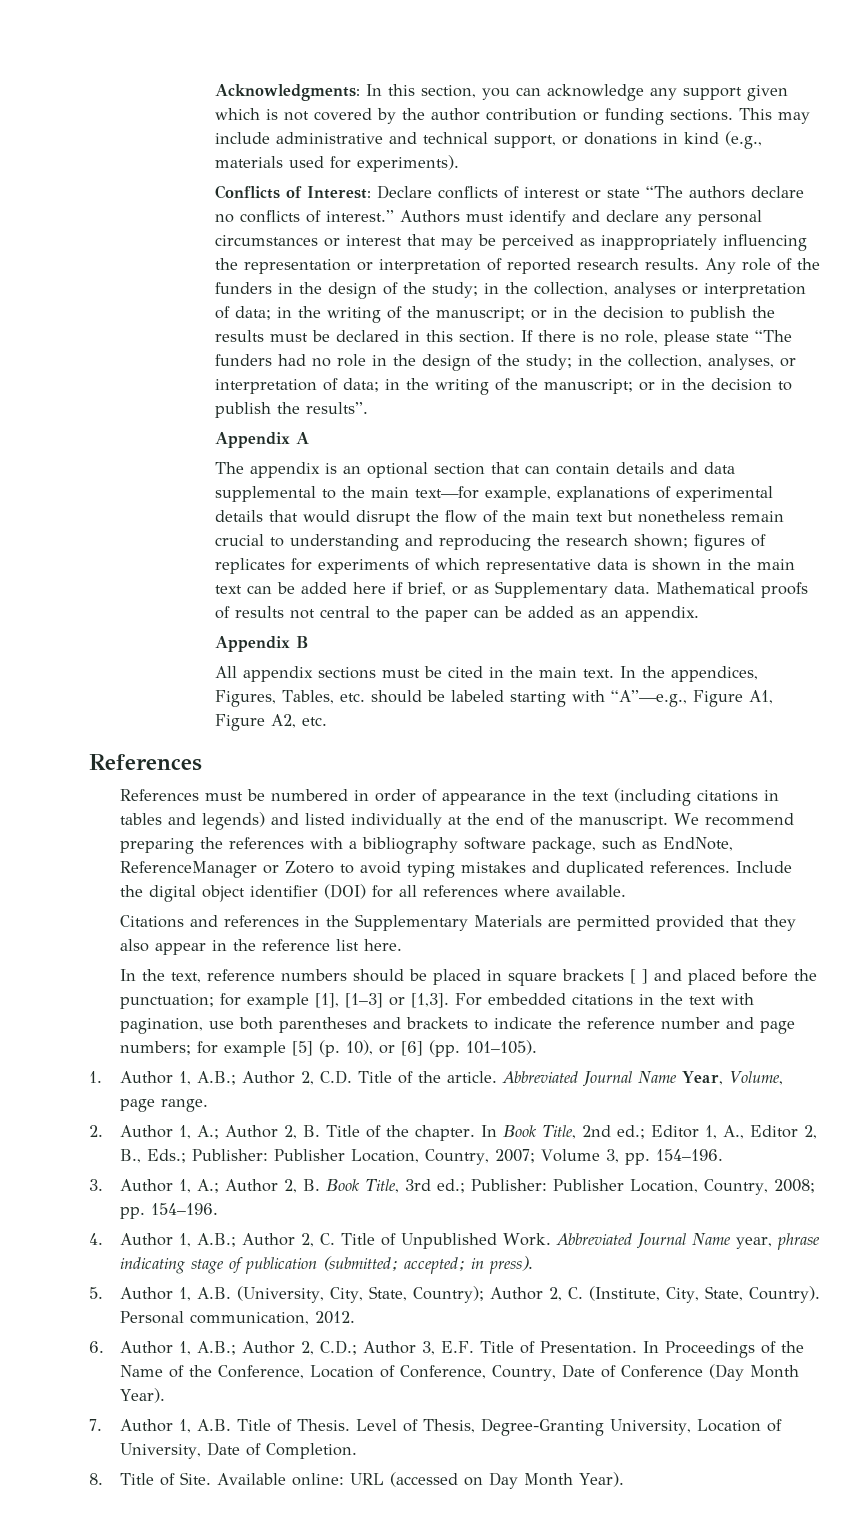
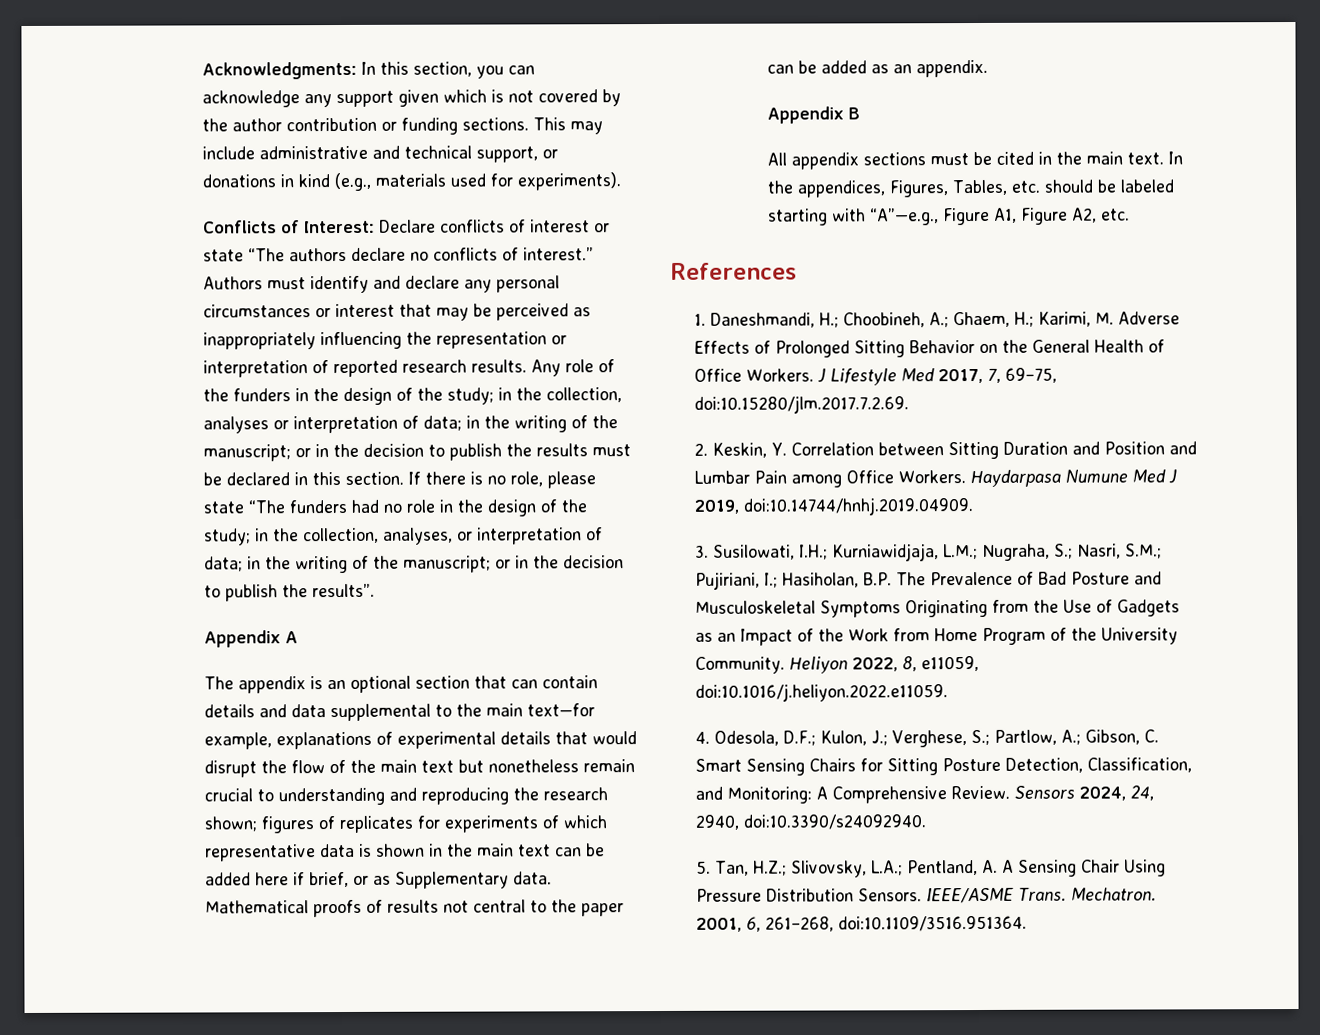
[120,788,780,806] [120,812,795,830] [120,837,734,854] [120,861,793,878] [120,884,627,902] [120,914,797,931] [120,939,403,955] [120,969,818,986] [120,993,755,1009] [120,1017,796,1034] [120,1040,538,1057] [89,1070,784,1087] [120,1099,209,1112] [89,1125,818,1141] [120,1149,724,1165] [89,1179,816,1195] [120,1203,219,1219] [89,1233,821,1250] [120,1256,534,1274] [89,1286,821,1303] [120,1311,356,1325] [89,1340,805,1358] [120,1364,800,1381] [120,1388,166,1403] [89,1418,783,1436] [120,1442,358,1459] [89,1472,625,1489] References must be numbered in order of appearance in the text (including citations in tables and legends) and listed individually at the end of the manuscript. We recommend preparing the references with a bibliography software package, such as EndNote, ReferenceManager or Zotero to avoid typing mistakes and duplicated references. Include the digital object identifier (DOI) for all references where available. // Citations and references in the Supplementary Materials are permitted provided that they also appear in the reference list here. // In the text, reference numbers should be placed in square brackets [ ] and placed before the punctuation; for example [1], [1–3] or [1,3]. For embedded citations in the text with pagination, use both parentheses and brackets to indicate the reference number and page numbers; for example [5] (p. 10), or [6] (pp. 101–105). // 1. Author 1, A.B.; Author 2, C.D. Title of the article. Abbreviated Journal Name Year, Volume, page range. // 2. Author 1, A.; Author 2, B. Title of the chapter. In Book Title, 2nd ed.; Editor 1, A., Editor 2, B., Eds.; Publisher: Publisher Location, Country, 2007; Volume 3, pp. 154–196. // 3. Author 1, A.; Author 2, B. Book Title, 3rd ed.; Publisher: Publisher Location, Country, 2008; pp. 154–196. // 4. Author 1, A.B.; Author 2, C. Title of Unpublished Work. Abbreviated Journal Name year, phrase indicating stage of publication (submitted; accepted; in press). // 5. Author 1, A.B. (University, City, State, Country); Author 2, C. (Institute, City, State, Country). Personal communication, 2012. // 6. Author 1, A.B.; Author 2, C.D.; Author 3, E.F. Title of Presentation. In Proceedings of the Name of the Conference, Location of Conference, Country, Date of Conference (Day Month Year). // 7. Author 1, A.B. Title of Thesis. Level of Thesis, Degree-Granting University, Location of University, Date of Completion. // 8. Title of Site. Available online: URL (accessed on Day Month Year). -> [694,311,1181,328] [694,339,1166,358] [694,367,1058,386] [694,395,910,414] [694,441,1198,460] [694,469,1178,488] [694,497,974,516] [695,543,1163,562] [695,571,1163,590] [695,599,1181,618] [695,627,1179,646] [695,655,980,674] [695,683,949,702] [695,729,1160,748] [695,757,1193,776] [695,785,1155,804] [695,814,927,830] [696,859,1167,878] [696,887,1158,904] [696,915,1028,932] 1. Daneshmandi, H.; Choobineh, A.; Ghaem, H.; Karimi, M. Adverse Effects of Prolonged Sitting Behavior on the General Health of Office Workers. J Lifestyle Med 2017, 7, 69–75, doi:10.15280/jlm.2017.7.2.69. // 2. Keskin, Y. Correlation between Sitting Duration and Position and Lumbar Pain among Office Workers. Haydarpasa Numune Med J 2019, doi:10.14744/hnhj.2019.04909. // 3. Susilowati, I.H.; Kurniawidjaja, L.M.; Nugraha, S.; Nasri, S.M.; Pujiriani, I.; Hasiholan, B.P. The Prevalence of Bad Posture and Musculoskeletal Symptoms Originating from the Use of Gadgets as an Impact of the Work from Home Program of the University Community. Heliyon 2022, 8, e11059, doi:10.1016/j.heliyon.2022.e11059. // 4. Odesola, D.F.; Kulon, J.; Verghese, S.; Partlow, A.; Gibson, C. Smart Sensing Chairs for Sitting Posture Detection, Classification, and Monitoring: A Comprehensive Review. Sensors 2024, 24, 2940, doi:10.3390/s24092940. // 5. Tan, H.Z.; Slivovsky, L.A.; Pentland, A. A Sensing Chair Using Pressure Distribution Sensors. IEEE/ASME Trans. Mechatron. 2001, 6, 261–268, doi:10.1109/3516.951364.

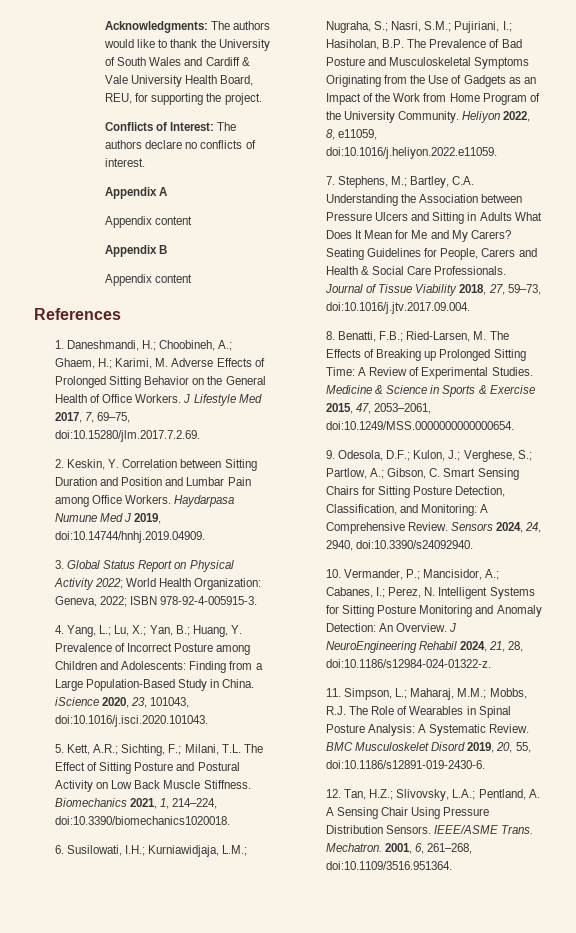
[360,61,535,79] [201,89,621,108] [201,117,603,135] [201,145,558,163] [201,172,621,192] [202,219,610,234] [202,248,285,262] In this section, you can acknowledge any support given which is not covered by the author contribution or funding sections. This may include administrative and technical support, or donations in kind (e.g., materials used for experiments). // Conflicts of Interest: Declare conflicts of interest or state “The -> [211,21,271,30] [104,39,270,51] [105,57,250,66] [105,75,254,87] [105,93,262,105] [105,122,237,131] The authors would like to thank the University of South Wales and Cardiff & Vale University Health Board, REU, for supporting the project. // Conflicts of Interest: The
[522,247,594,261] [202,275,560,294] [202,303,591,321] [202,331,567,350] [202,359,615,378] [202,387,622,405] [202,415,618,434] [202,443,631,462] [202,471,596,489] [202,499,587,517] [203,527,603,546] [203,555,624,574] [203,583,375,602] [203,630,298,648] [203,675,598,694] [203,703,595,722] [203,731,637,750] [203,759,635,778] [203,787,608,806] [203,815,607,834] [204,843,605,862] [204,871,552,889] [204,899,624,918] [766,59,988,78] [766,106,860,124] [766,151,1183,170] [766,179,1174,198] [767,207,1130,226] interest.” Authors must identify and declare any personal circumstances or interest that may be perceived as inappropriately influencing the representation or interpretation of reported research results. Any role of the funders in the design of the study; in the collection, analyses or interpretation of data; in the writing of the manuscript; or in the decision to publish the results must be declared in this section. If there is no role, please state “The funders had no role in the design of the study; in the collection, analyses, or interpretation of data; in the writing of the manuscript; or in the decision to publish the results”. // Appendix A // The appendix is an optional section that can contain details and data supplemental to the main text—for example, explanations of experimental details that would disrupt the flow of the main text but nonetheless remain crucial to understanding and reproducing the research shown; figures of replicates for experiments of which representative data is shown in the main text can be added here if brief, or as Supplementary data. Mathematical proofs of results not central to the paper can be added as an appendix. // Appendix B // All appendix sections must be cited in the main text. In the appendices, Figures, Tables, etc. should be labeled starting with “A”—e.g., Figure A1, Figure A2, etc. -> [105,158,146,167] [105,187,168,199] [105,216,193,228] [105,245,168,257] [105,274,193,286] interest. // Appendix A // Appendix content // Appendix B // Appendix content
(710, 551) none -> [67,560,234,572] [54,578,262,590] [55,596,258,607] [55,625,242,637] [55,643,251,655] [55,661,263,673] [55,679,255,691] [55,697,190,708] [55,715,209,727] [55,744,263,756] [55,762,240,774] [55,780,251,792] [55,798,218,809] [55,816,231,825] [55,845,65,854] Global Status Report on Physical Activity 2022; World Health Organization: Geneva, 2022; ISBN 978-92-4-005915-3. // 4. Yang, L.; Lu, X.; Yan, B.; Huang, Y. Prevalence of Incorrect Posture among Children and Adolescents: Finding from a Large Population-Based Study in China. iScience 2020, 23, 101043, doi:10.1016/j.isci.2020.101043. // 5. Kett, A.R.; Sichting, F.; Milani, T.L. The Effect of Sitting Posture and Postural Activity on Low Back Muscle Stiffness. Biomechanics 2021, 1, 214–224, doi:10.3390/biomechanics1020018. // 6.
[695,731,711,744] 4. -> [326,176,475,188] [326,194,523,206] [326,212,542,224] [326,230,511,242] [326,248,537,260] [326,266,507,275] [325,284,541,296] [326,302,471,314] [326,331,509,342] [326,349,526,361] [326,367,533,379] [326,385,535,397] [326,403,432,414] [326,421,515,430] [326,450,336,459] 7. Stephens, M.; Bartley, C.A. Understanding the Association between Pressure Ulcers and Sitting in Adults What Does It Mean for Me and My Carers? Seating Guidelines for People, Carers and Health & Social Care Professionals. Journal of Tissue Viability 2018, 27, 59–73, doi:10.1016/j.jtv.2017.09.004. // 8. Benatti, F.B.; Ried-Larsen, M. The Effects of Breaking up Prolonged Sitting Time: A Review of Experimental Studies. Medicine & Science in Sports & Exercise 2015, 47, 2053–2061, doi:10.1249/MSS.0000000000000654. // 9.
[696,860,712,874] 5. -> [326,569,500,580] [326,587,535,599] [326,605,542,617] [326,623,457,632] [326,641,524,653] [326,659,492,668] [326,688,527,700] [326,706,511,718] [326,724,530,736] [326,742,531,753] [326,760,486,769] [326,789,342,798] 10. Vermander, P.; Mancisidor, A.; Cabanes, I.; Perez, N. Intelligent Systems for Sitting Posture Monitoring and Anomaly Detection: An Overview. J NeuroEngineering Rehabil 2024, 21, 28, doi:10.1186/s12984-024-01322-z. // 11. Simpson, L.; Maharaj, M.M.; Mobbs, R.J. The Role of Wearables in Spinal Posture Analysis: A Systematic Review. BMC Musculoskelet Disord 2019, 20, 55, doi:10.1186/s12891-019-2430-6. // 12.

